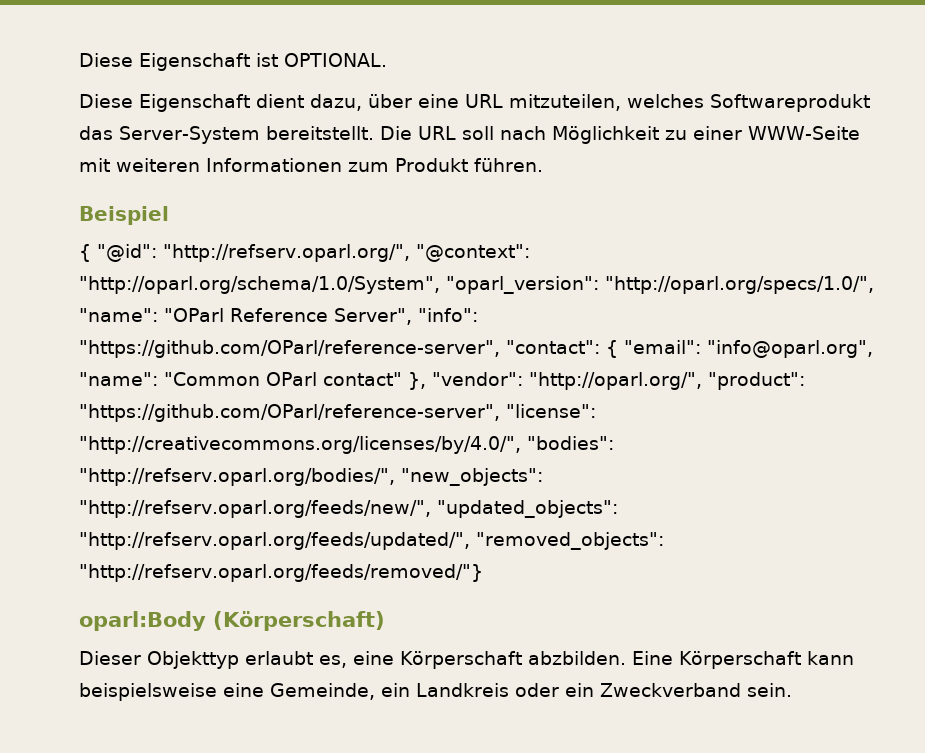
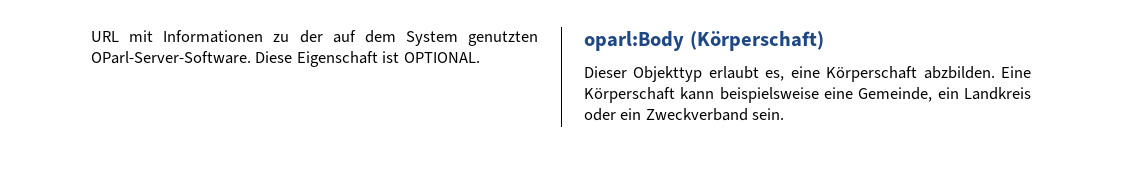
[79,53,387,71] [79,94,870,112] [79,126,860,144] [79,158,543,172] [79,206,169,225] [79,244,530,262] [79,276,874,294] [79,308,478,325] [79,340,873,358] [79,372,805,390] [79,404,596,422] [79,436,614,454] [79,468,543,486] [79,500,618,518] [79,532,664,550] [79,564,483,582] Diese Eigenschaft ist OPTIONAL. // Diese Eigenschaft dient dazu, über eine URL mitzuteilen, welches Softwareprodukt das Server-System bereitstellt. Die URL soll nach Möglichkeit zu einer WWW-Seite mit weiteren Informationen zum Produkt führen. // Beispiel // { "@id": "http://refserv.oparl.org/", "@context": "http://oparl.org/schema/1.0/System", "oparl_version": "http://oparl.org/specs/1.0/", "name": "OParl Reference Server", "info": "https://github.com/OParl/reference-server", "contact": { "email": "info@oparl.org", "name": "Common OParl contact" }, "vendor": "http://oparl.org/", "product": "https://github.com/OParl/reference-server", "license": "http://creativecommons.org/licenses/by/4.0/", "bodies": "http://refserv.oparl.org/bodies/", "new_objects": "http://refserv.oparl.org/feeds/new/", "updated_objects": "http://refserv.oparl.org/feeds/updated/", "removed_objects": "http://refserv.oparl.org/feeds/removed/"} -> [91,30,538,46] [91,51,480,67] URL mit Informationen zu der auf dem System genutzten OParl-Server-Software. Diese Eigenschaft ist OPTIONAL.

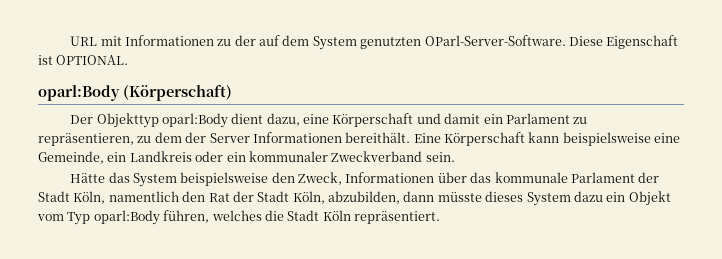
[584,66,995,82] Dieser Objekttyp erlaubt es, eine Körperschaft abzbilden. -> [70,113,588,128] [38,132,411,146] Der Objekttyp oparl:Body dient dazu, eine Körperschaft und damit ein Parlament zu repräsentieren, zu dem der Server Informationen bereithält.
(642, 114) none -> [248,151,328,162] kommunaler
(785, 114) none -> [70,172,660,187] [38,191,671,206] [37,210,440,225] // Hätte das System beispielsweise den Zweck, Informationen über das kommunale Parlament der Stadt Köln, namentlich den Rat der Stadt Köln, abzubilden, dann müsste dieses System dazu ein Objekt vom Typ oparl:Body führen, welches die Stadt Köln repräsentiert.

